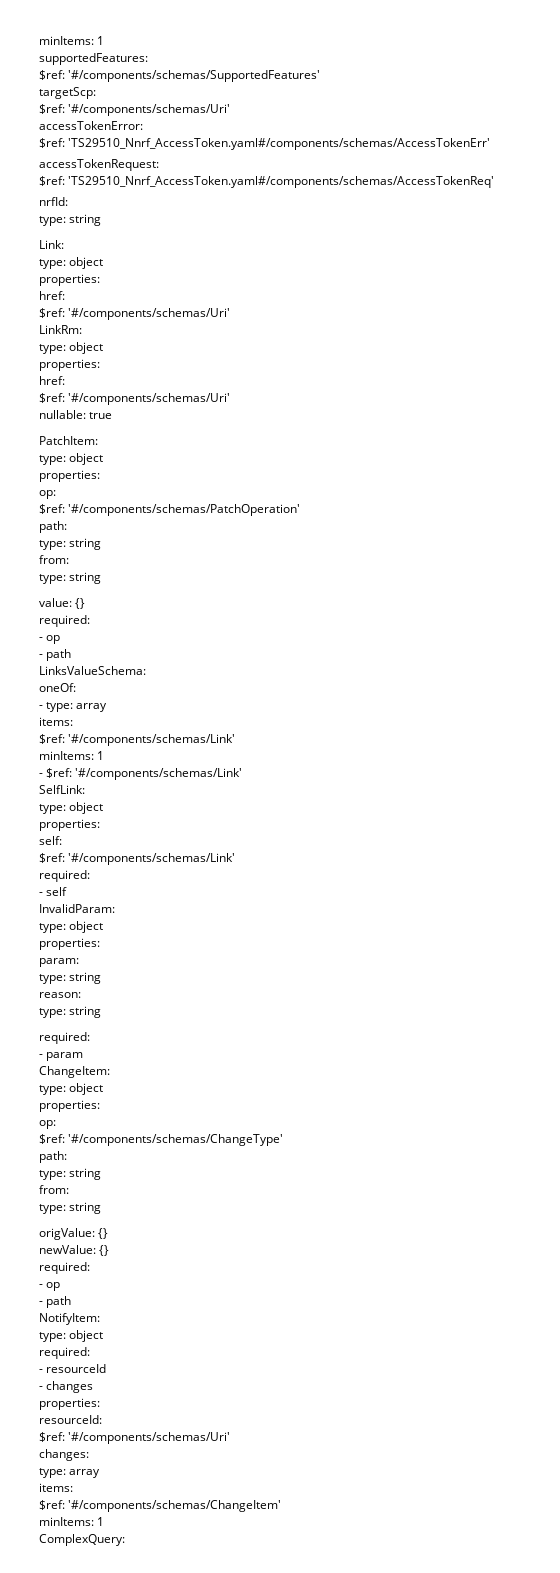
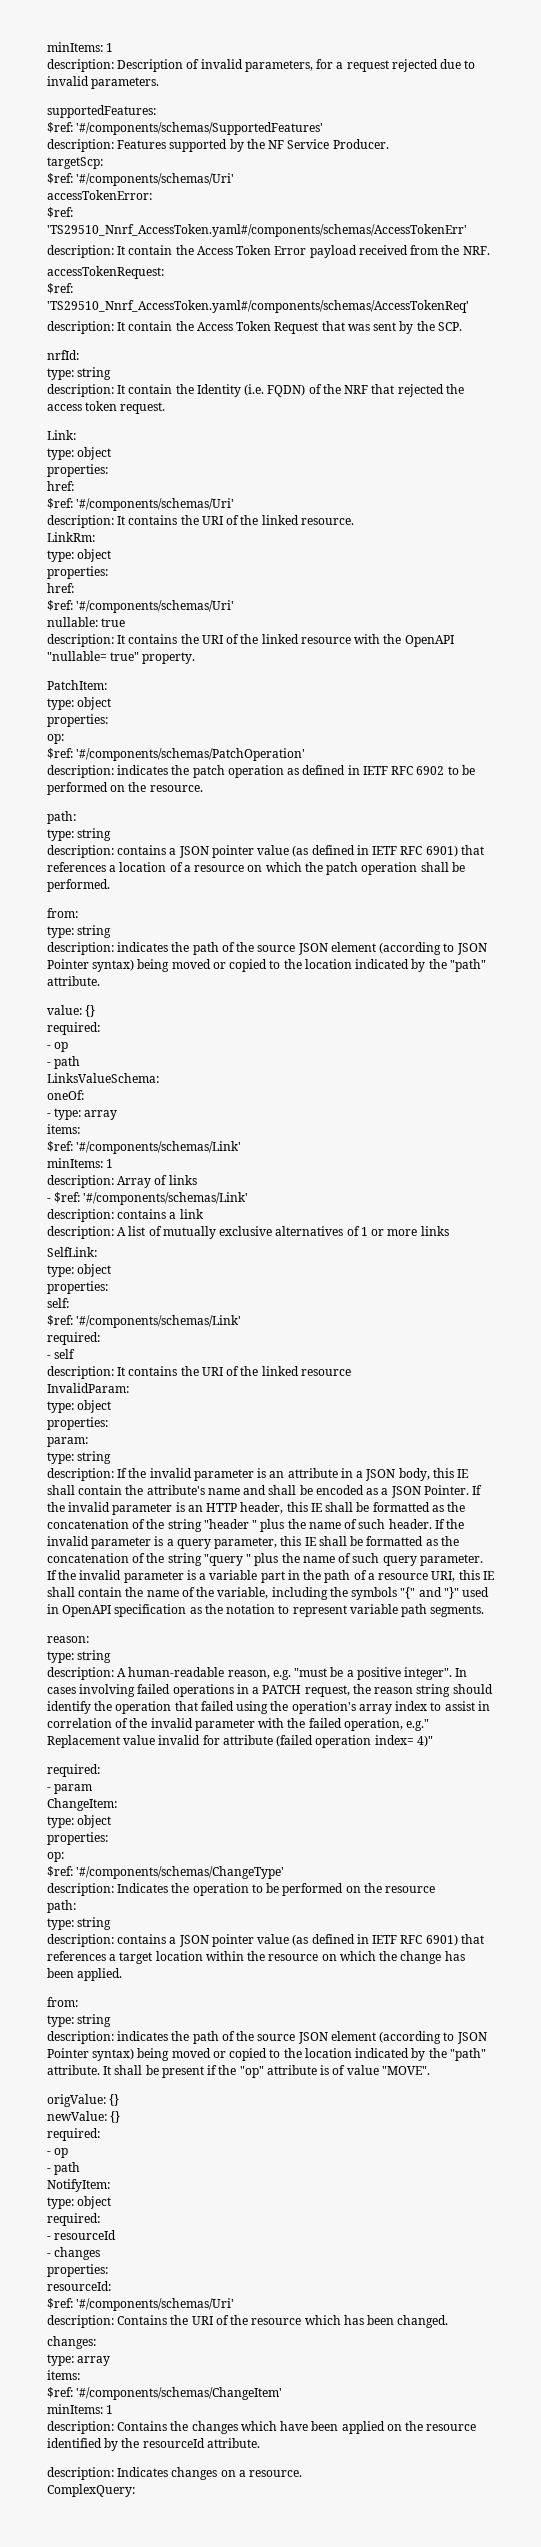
[39,36,105,45] [39,53,148,65] [39,70,321,82] minItems: 1 // supportedFeatures: // $ref: '#/components/schemas/SupportedFeatures' -> [47,42,114,52] [47,59,476,72] [47,76,160,89] [47,105,156,118] [47,122,324,135] [47,139,389,152] minItems: 1 // description: Description of invalid parameters, for a request rejected due to invalid parameters. // supportedFeatures: // $ref: '#/components/schemas/SupportedFeatures' // description: Features supported by the NF Service Producer.
[39,159,159,171] [39,176,495,188] [39,197,68,206] [39,214,102,226] accessTokenRequest: // $ref: 'TS29510_Nnrf_AccessToken.yaml#/components/schemas/AccessTokenReq' // nrfId: // type: string -> [47,245,490,258] [47,266,164,279] [47,283,73,294] [47,300,469,313] [47,321,462,334] [47,350,79,360] [47,367,112,380] [47,384,464,397] [47,401,166,414] description: It contain the Access Token Error payload received from the NRF. // accessTokenRequest: // $ref: 'TS29510_Nnrf_AccessToken.yaml#/components/schemas/AccessTokenReq' // description: It contain the Access Token Request that was sent by the SCP. // nrfId: // type: string // description: It contain the Identity (i.e. FQDN) of the NRF that rejected the access token request.
(231, 314) none -> [47,515,354,528] // description: It contains the URI of the linked resource.
(113, 415) none -> [47,634,454,647] [47,651,196,664] // description: It contains the URI of the linked resource with the OpenAPI "nullable= true" property.
[39,521,67,533] [39,538,102,550] [39,555,69,564] [39,572,102,584] path: // type: string // from: // type: string -> [47,765,475,778] [47,782,203,795] [47,811,76,824] [47,828,112,841] [47,845,484,858] [47,862,465,875] [47,879,110,892] [47,908,78,918] [47,925,112,938] [47,942,487,955] [47,959,486,972] [47,976,100,986] description: indicates the patch operation as defined in IETF RFC 6902 to be performed on the resource. // path: // type: string // description: contains a JSON pointer value (as defined in IETF RFC 6901) that references a location of a resource on which the patch operation shall be performed. // from: // type: string // description: indicates the path of the source JSON element (according to JSON Pointer syntax) being moved or copied to the location indicated by the "path" attribute.
(105, 755) none -> [47,1175,197,1188] // description: Array of links
(243, 774) none -> [47,1209,204,1222] [47,1226,449,1239] // description: contains a link // description: A list of mutually exclusive alternatives of 1 or more links
(68, 891) none -> [47,1366,351,1379] // description: It contains the URI of the linked resource
[39,992,81,998] [39,1006,102,1018] reason: // type: string -> [47,1468,469,1481] [47,1485,483,1498] [47,1502,466,1515] [47,1519,465,1532] [47,1536,459,1549] [47,1553,483,1566] [47,1570,494,1583] [47,1587,490,1600] [47,1604,485,1617] [47,1636,89,1643] [47,1650,112,1663] [47,1667,468,1680] [47,1684,493,1697] [47,1701,490,1714] [47,1718,430,1731] [47,1735,433,1748] description: If the invalid parameter is an attribute in a JSON body, this IE shall contain the attribute's name and shall be encoded as a JSON Pointer. If the invalid parameter is an HTTP header, this IE shall be formatted as the concatenation of the string "header " plus the name of such header. If the invalid parameter is a query parameter, this IE shall be formatted as the concatenation of the string "query " plus the name of such query parameter. If the invalid parameter is a variable part in the path of a resource URI, this IE shall contain the name of the variable, including the symbols "{" and "}" used in OpenAPI specification as the notation to represent variable path segments. // reason: // type: string // description: A human-readable reason, e.g. "must be a positive integer". In cases involving failed operations in a PATCH request, the reason string should identify the operation that failed using the operation's array index to assist in correlation of the invalid parameter with the failed operation, e.g." Replacement value invalid for attribute (failed operation index= 4)"
[39,1151,67,1163] [39,1168,102,1180] [39,1185,69,1194] [39,1202,102,1214] path: // type: string // from: // type: string -> [47,1883,436,1896] [47,1900,76,1913] [47,1917,112,1930] [47,1934,484,1947] [47,1951,465,1964] [47,1968,123,1981] [47,1997,78,2007] [47,2014,112,2027] [47,2031,487,2044] [47,2048,486,2061] [47,2065,430,2078] description: Indicates the operation to be performed on the resource // path: // type: string // description: contains a JSON pointer value (as defined in IETF RFC 6901) that references a target location within the resource on which the change has been applied. // from: // type: string // description: indicates the path of the source JSON element (according to JSON Pointer syntax) being moved or copied to the location indicated by the "path" attribute. It shall be present if the "op" attribute is of value "MOVE".
(231, 1438) none -> [47,2315,449,2328] // description: Contains the URI of the resource which has been changed.
(105, 1521) none -> [47,2421,477,2434] [47,2438,260,2451] [47,2467,303,2480] // description: Contains the changes which have been applied on the resource identified by the resourceId attribute. // description: Indicates changes on a resource.

